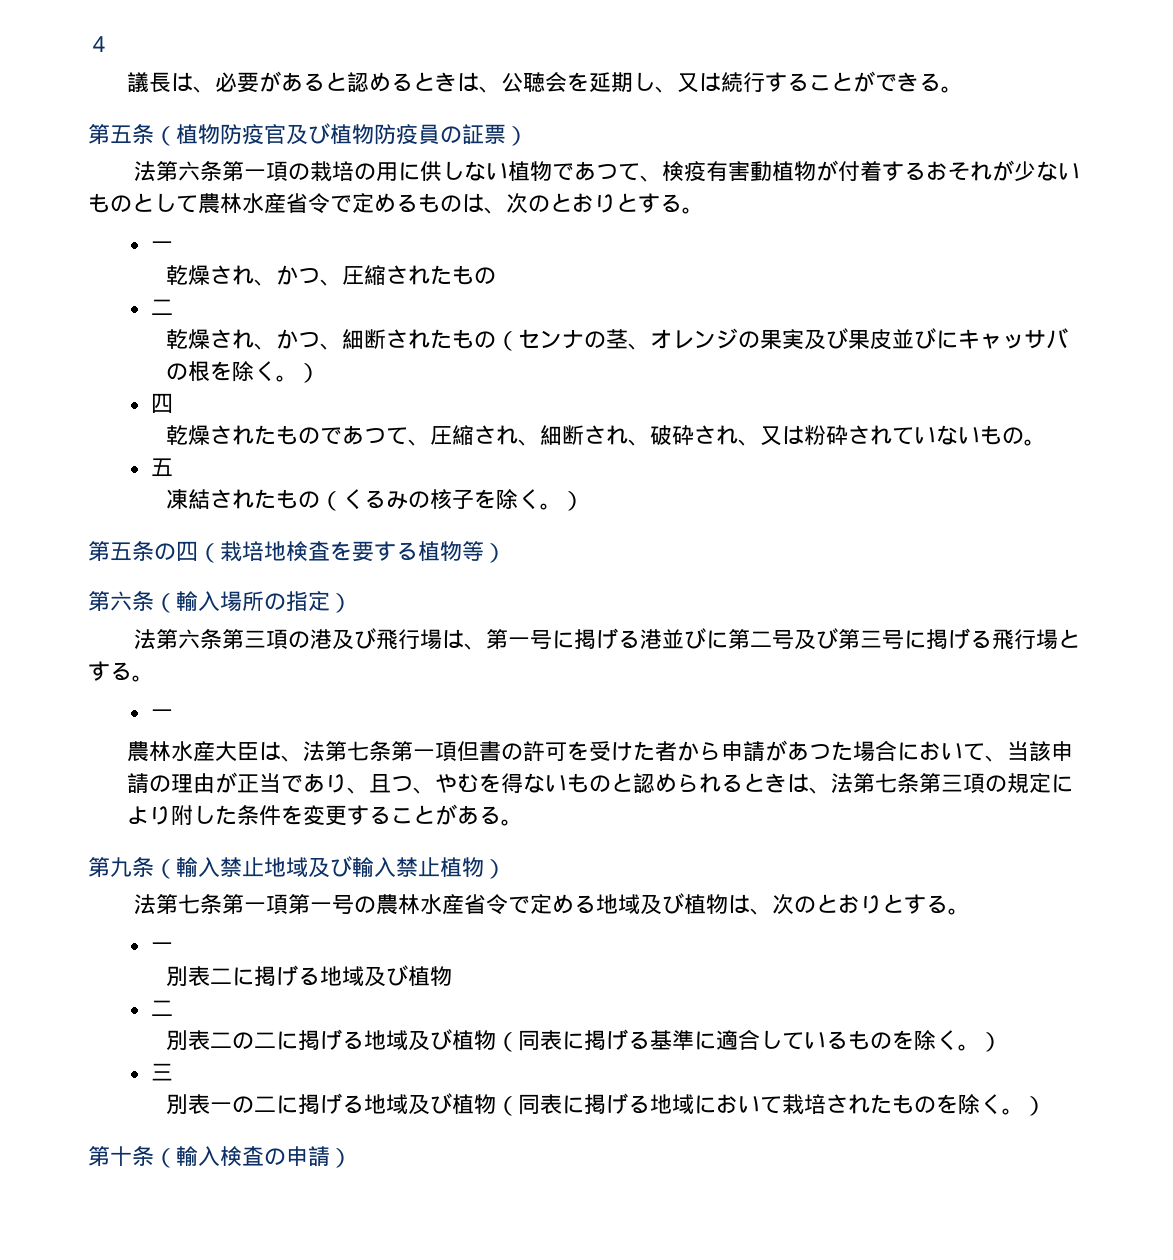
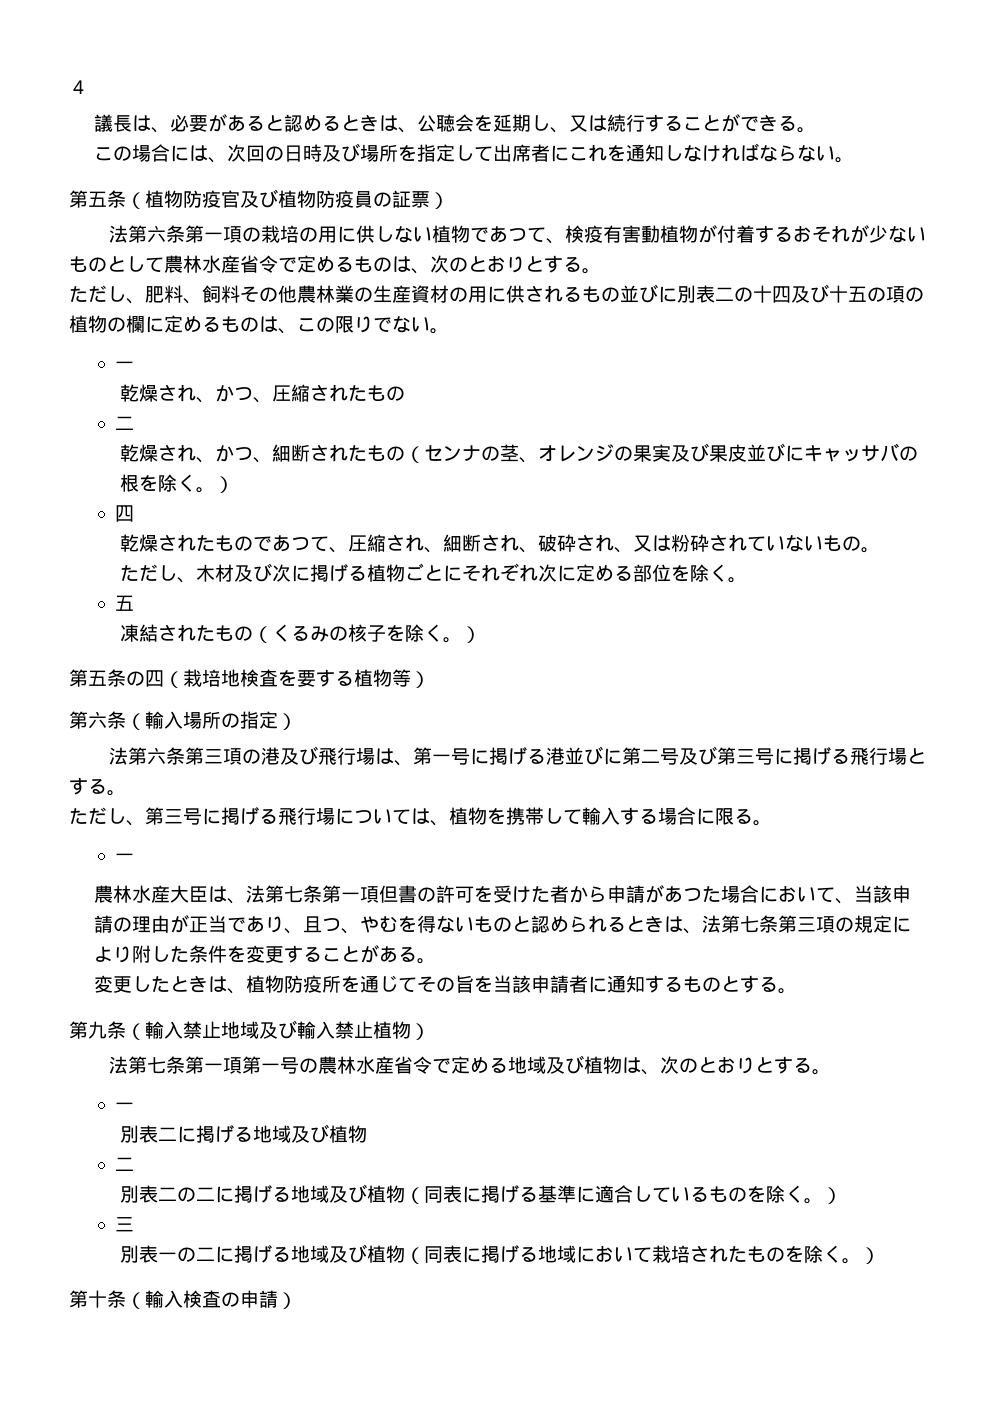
(964, 89) none -> [94,143,855,163] // この場合には、次回の日時及び場所を指定して出席者にこれを通知しなければならない。
(704, 210) none -> [69,284,924,304] [69,315,449,334] // ただし、肥料、飼料その他農林業の生産資材の用に供されるもの並びに別表二の十四及び十五の項の植物の欄に定めるものは、この限りでない。
(1047, 442) none -> [119,563,747,583] // ただし、木材及び次に掲げる植物ごとにそれぞれ次に定める部位を除く。
(154, 678) none -> [69,807,772,826] // ただし、第三号に掲げる飛行場については、植物を携帯して輸入する場合に限る。
(524, 822) none -> [94,975,798,994] // 変更したときは、植物防疫所を通じてその旨を当該申請者に通知するものとする。

